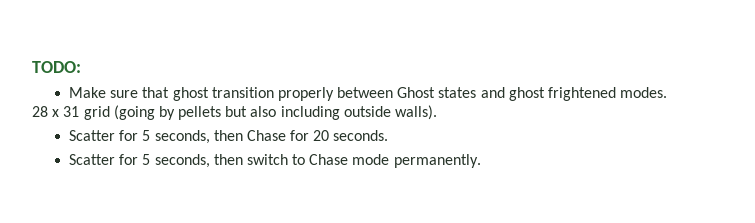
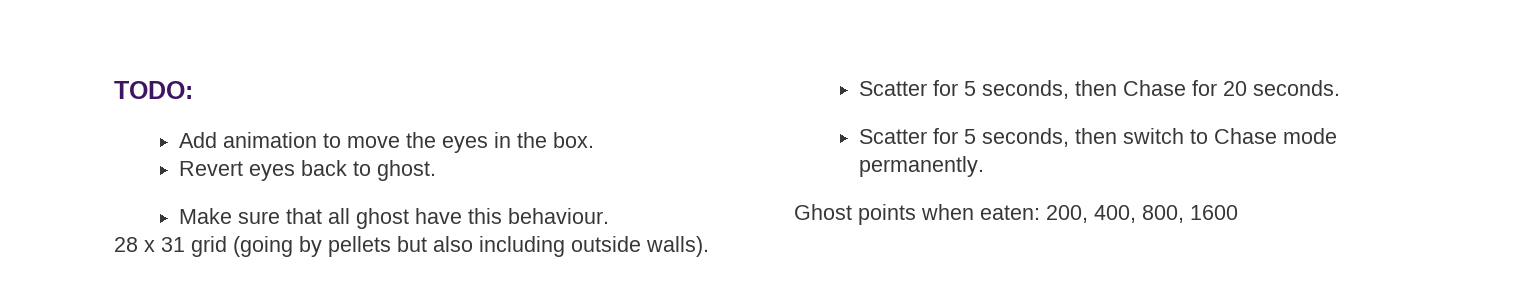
[68,87,668,101] Make sure that ghost transition properly between Ghost states and ghost frightened modes. -> [179,132,595,153] [179,160,437,181] [179,208,610,229] Add animation to move the eyes in the box. // Revert eyes back to ghost. // Make sure that all ghost have this behaviour.
(481, 161) none -> [794,204,1238,225] // Ghost points when eaten: 200, 400, 800, 1600

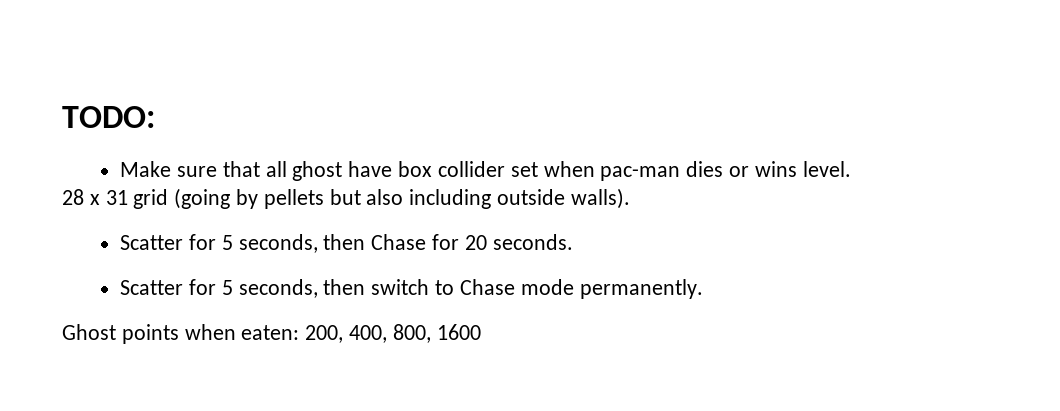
[179,132,595,153] [179,160,437,181] // Add animation to move the eyes in the box. // Revert eyes back to ghost. -> (155, 117) none
[468,208,610,224] this behaviour. -> [398,161,851,181] box collider set when pac-man dies or wins level.

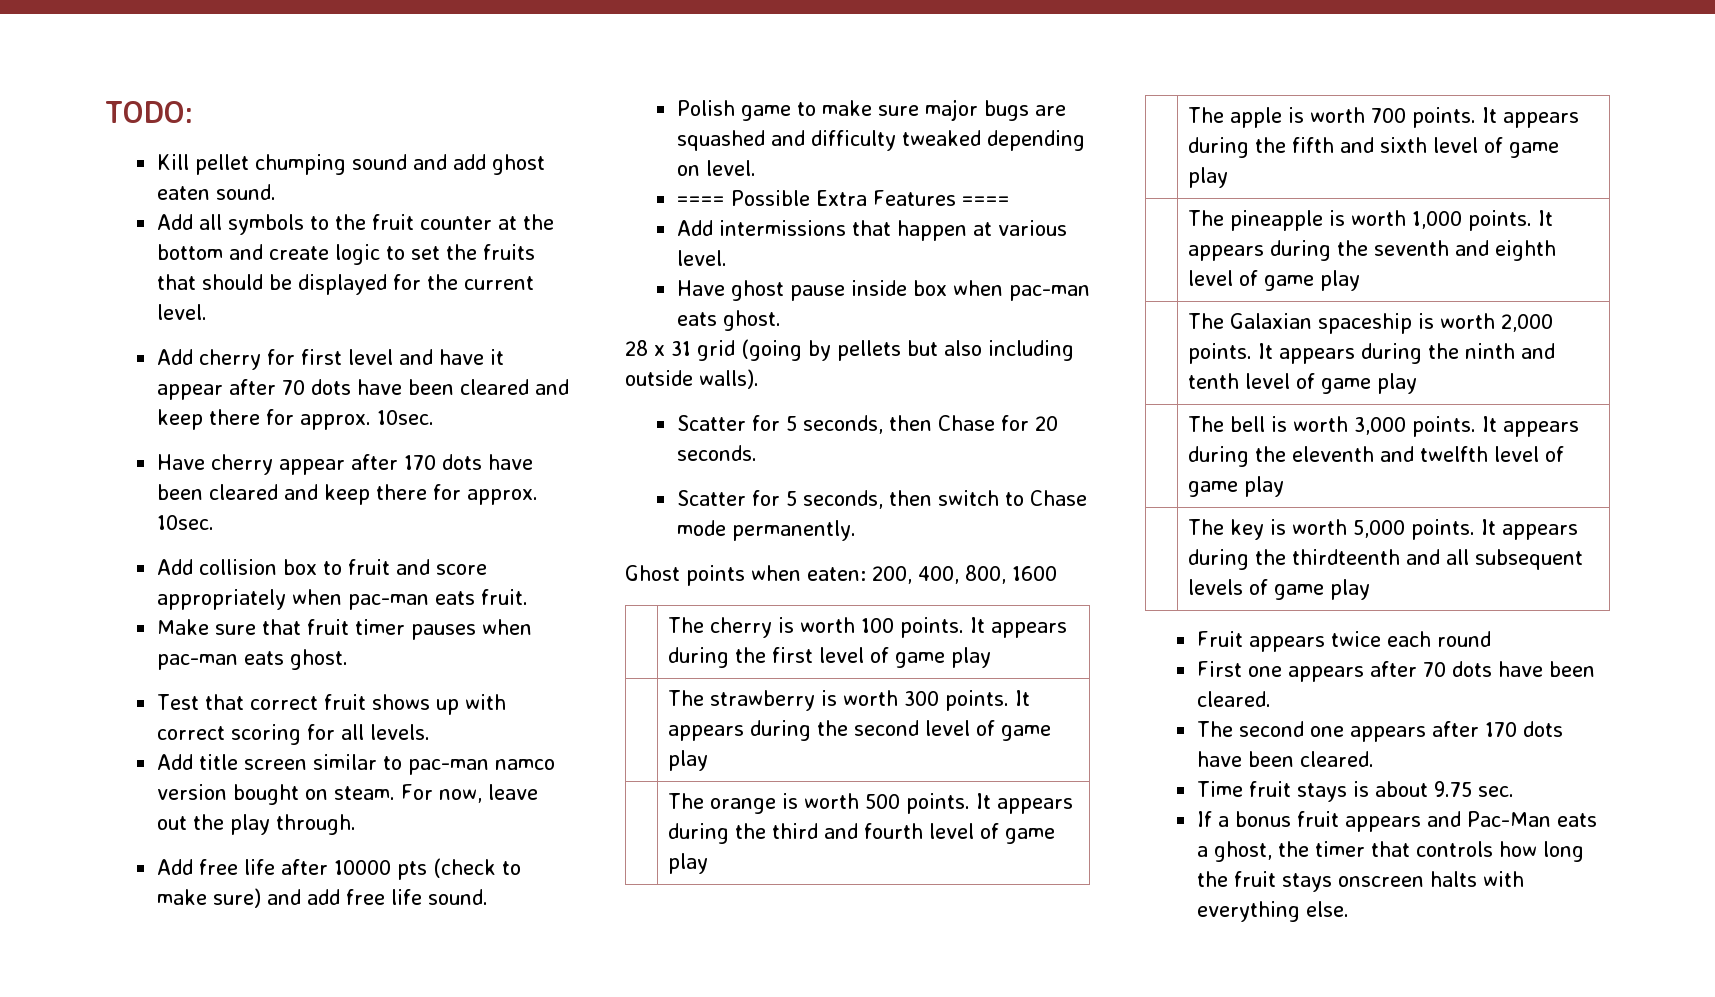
[120,161,851,181] Make sure that all ghost have box collider set when pac-man dies or wins level. -> [156,154,545,175] [156,184,276,200] [156,214,554,235] [156,244,535,265] [156,274,534,295] [156,304,207,320] [156,349,504,370] [156,379,569,400] [156,409,434,430] [156,454,533,475] [156,484,538,505] [156,515,214,530] [156,559,487,575] [156,589,528,610] [156,619,532,640] [156,649,348,670] [156,694,506,715] [156,724,430,745] [156,754,555,775] [156,784,538,805] [156,814,356,835] [156,858,521,880] [156,888,488,908] [676,99,1066,121] [676,130,1085,151] [676,160,756,176] [676,190,1010,206] [676,220,1067,241] [676,250,727,266] [676,280,1090,301] [676,310,781,331] Kill pellet chumping sound and add ghost eaten sound. // Add all symbols to the fruit counter at the bottom and create logic to set the fruits that should be displayed for the current level. // Add cherry for first level and have it appear after 70 dots have been cleared and keep there for approx. 10sec. // Have cherry appear after 170 dots have been cleared and keep there for approx. 10sec. // Add collision box to fruit and score appropriately when pac-man eats fruit. // Make sure that fruit timer pauses when pac-man eats ghost. // Test that correct fruit shows up with correct scoring for all levels. // Add title screen similar to pac-man namco version bought on steam. For now, leave out the play through. // Add free life after 10000 pts (check to make sure) and add free life sound. // Polish game to make sure major bugs are squashed and difficulty tweaked depending on level. // ==== Possible Extra Features ==== // Add intermissions that happen at various level. // Have ghost pause inside box when pac-man eats ghost.
(481, 332) none -> [667,617,1067,638] [667,647,991,668] [667,690,1030,711] [667,720,1051,741] [667,750,708,771] [667,793,1073,814] [667,823,1055,844] [667,853,708,874] [1187,107,1579,128] [1187,137,1559,158] [1187,167,1228,188] [1187,210,1553,231] [1187,240,1556,261] [1187,270,1360,291] [1187,313,1553,334] [1187,343,1555,364] [1187,373,1417,394] [1187,416,1579,437] [1187,446,1564,467] [1187,476,1284,497] [1187,519,1578,540] [1187,549,1583,570] [1187,579,1370,600] [1196,631,1491,652] [1196,661,1595,682] [1196,691,1271,707] [1196,721,1563,742] [1196,751,1374,767] [1196,781,1514,802] [1196,811,1597,832] [1196,841,1584,862] [1196,871,1524,892] [1196,901,1349,922] // | The cherry is worth 100 points. It appears during the first level of game play // | The strawberry is worth 300 points. It appears during the second level of game play // | The orange is worth 500 points. It appears during the third and fourth level of game play // | The apple is worth 700 points. It appears during the fifth and sixth level of game play // | The pineapple is worth 1,000 points. It appears during the seventh and eighth level of game play // | The Galaxian spaceship is worth 2,000 points. It appears during the ninth and tenth level of game play // | The bell is worth 3,000 points. It appears during the eleventh and twelfth level of game play // | The key is worth 5,000 points. It appears during the thirdteenth and all subsequent levels of game play // Fruit appears twice each round // First one appears after 70 dots have been cleared. // The second one appears after 170 dots have been cleared. // Time fruit stays is about 9.75 sec. // If a bonus fruit appears and Pac-Man eats a ghost, the timer that controls how long the fruit stays onscreen halts with everything else.

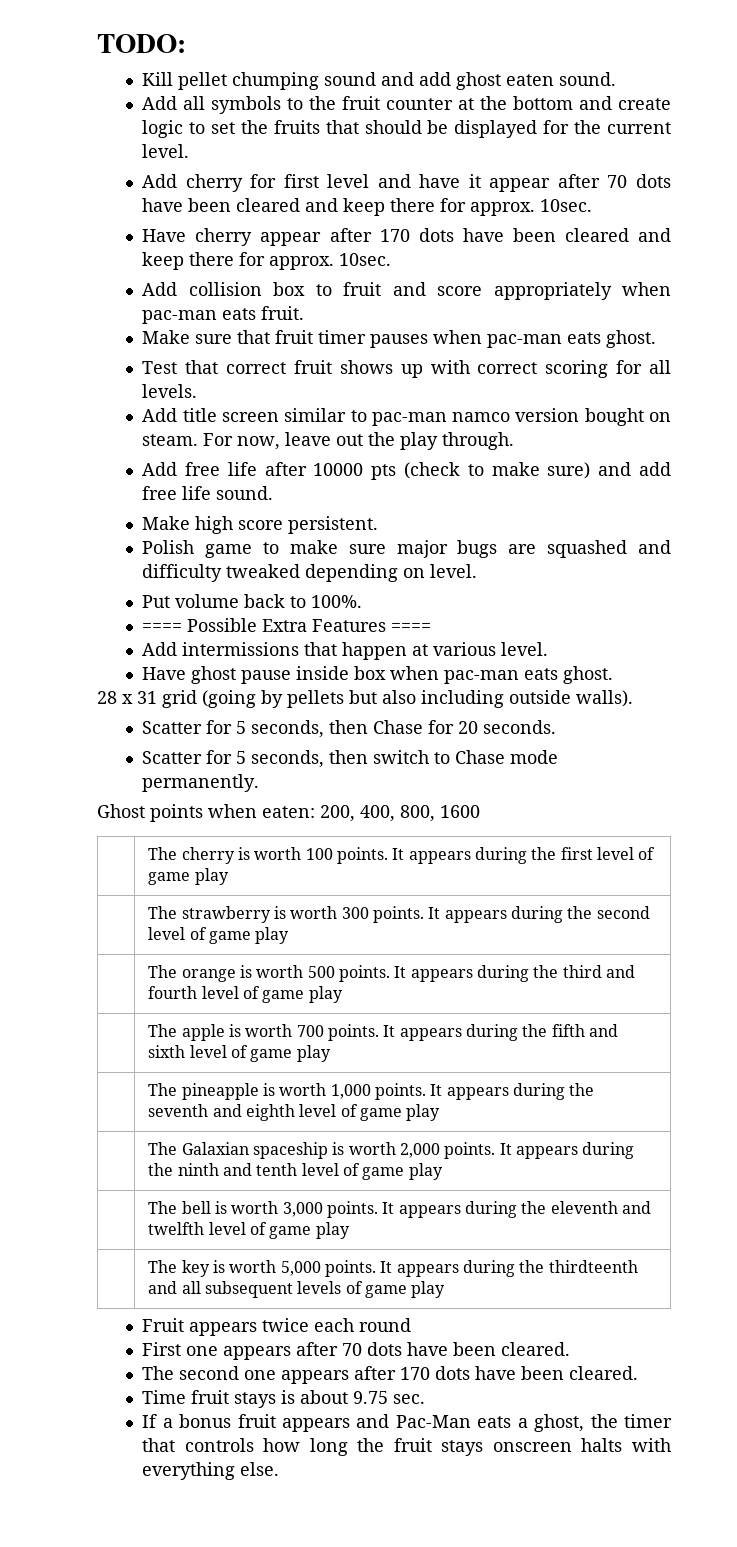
(488, 897) none -> [142,516,379,534] // Make high score persistent.
(756, 168) none -> [142,594,363,608] // Put volume back to 100%.

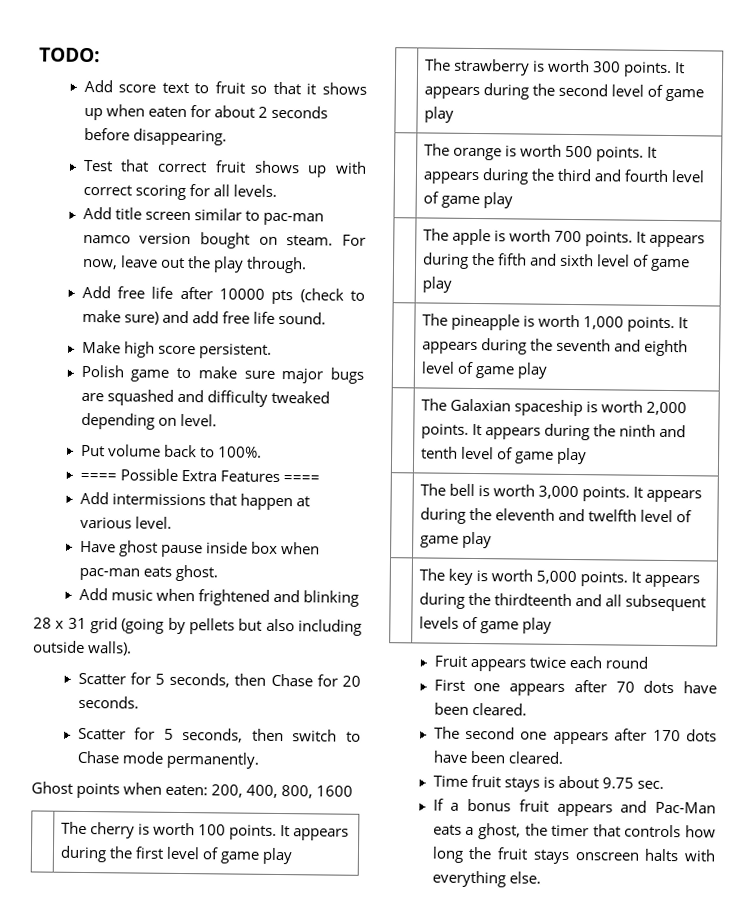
[142,72,617,90] [142,96,671,114] [142,120,672,138] [142,144,190,158] [142,174,671,192] [142,198,593,216] [142,228,671,246] [142,252,392,270] [142,282,672,300] [142,306,305,324] [142,330,657,348] Kill pellet chumping sound and add ghost eaten sound. // Add all symbols to the fruit counter at the bottom and create logic to set the fruits that should be displayed for the current level. // Add cherry for first level and have it appear after 70 dots have been cleared and keep there for approx. 10sec. // Have cherry appear after 170 dots have been cleared and keep there for approx. 10sec. // Add collision box to fruit and score appropriately when pac-man eats fruit. // Make sure that fruit timer pauses when pac-man eats ghost. -> [83,79,367,95] [83,104,329,121] [83,127,227,146] Add score text to fruit so that it shows up when eaten for about 2 seconds before disappearing.
(614, 675) none -> [78,587,359,607] // Add music when frightened and blinking

